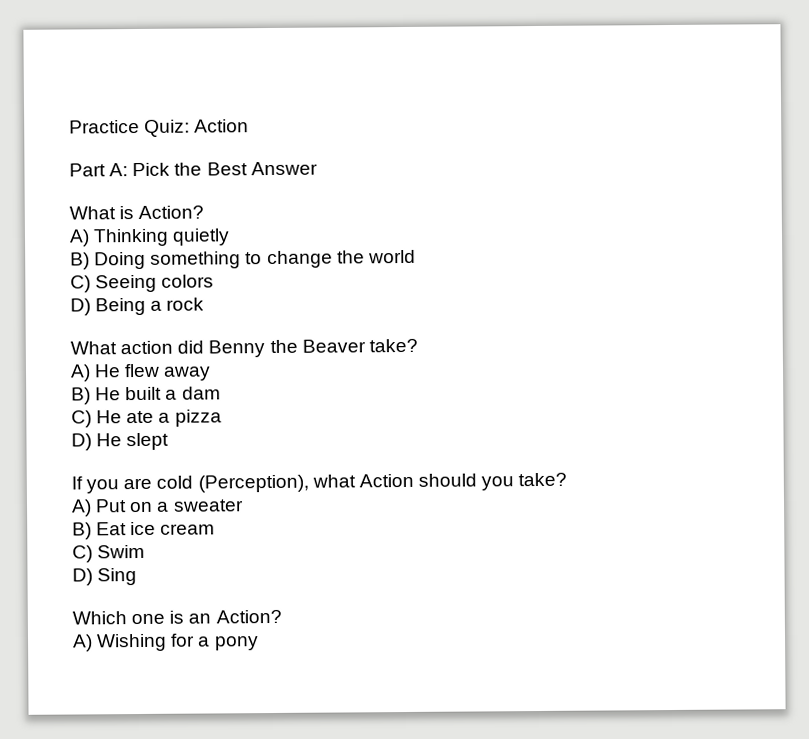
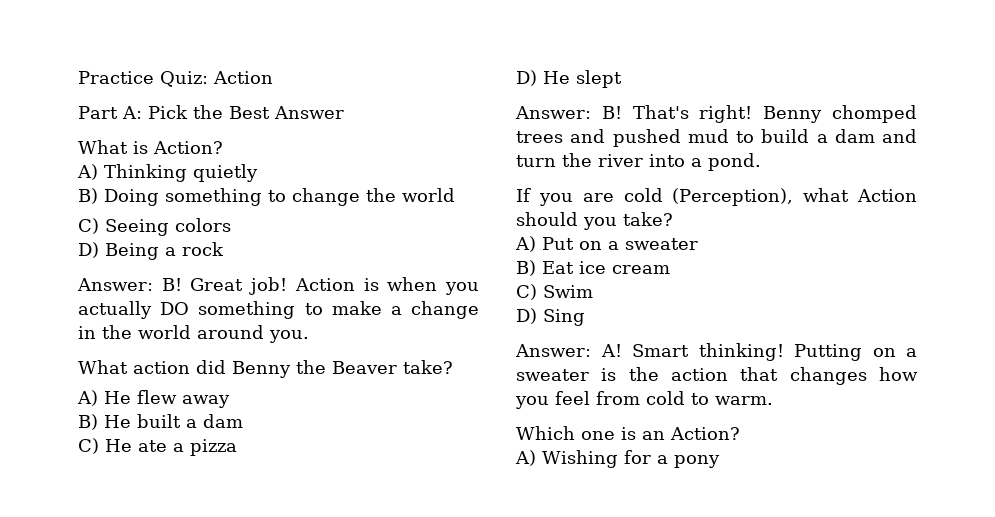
(205, 304) none -> [77,277,480,295] [78,301,479,319] [78,325,309,343] // Answer: B! Great job! Action is when you actually DO something to make a change in the world around you.
(170, 441) none -> [515,105,917,123] [516,129,917,147] [516,153,761,171] // Answer: B! That's right! Benny chomped trees and pushed mud to build a dam and turn the river into a pond.
(138, 577) none -> [515,343,917,361] [516,367,918,385] [515,391,773,409] // Answer: A! Smart thinking! Putting on a sweater is the action that changes how you feel from cold to warm.

